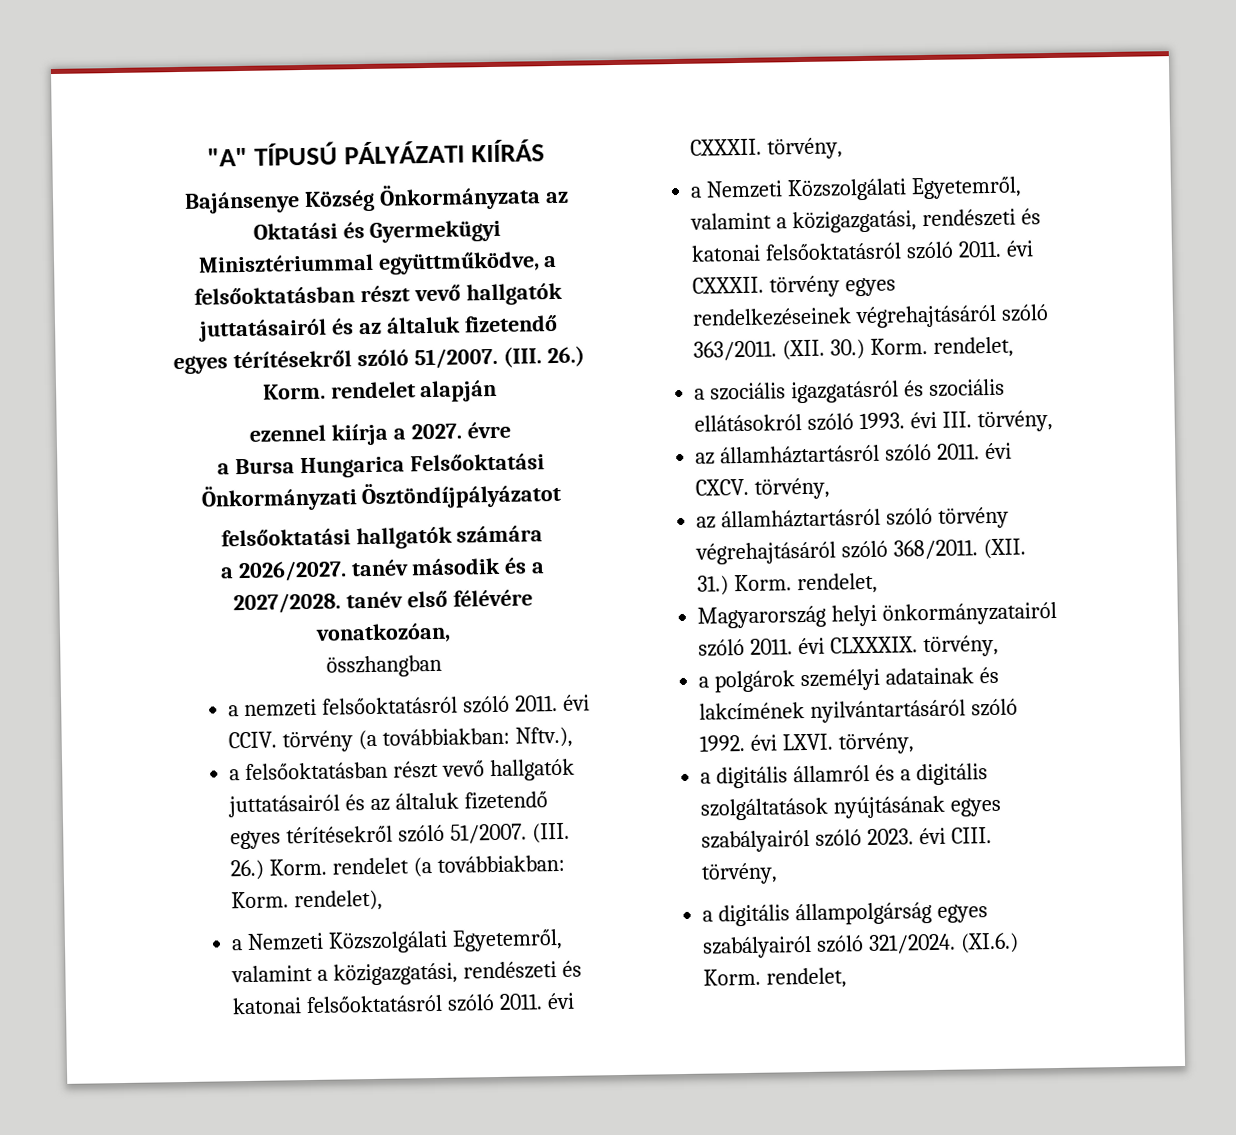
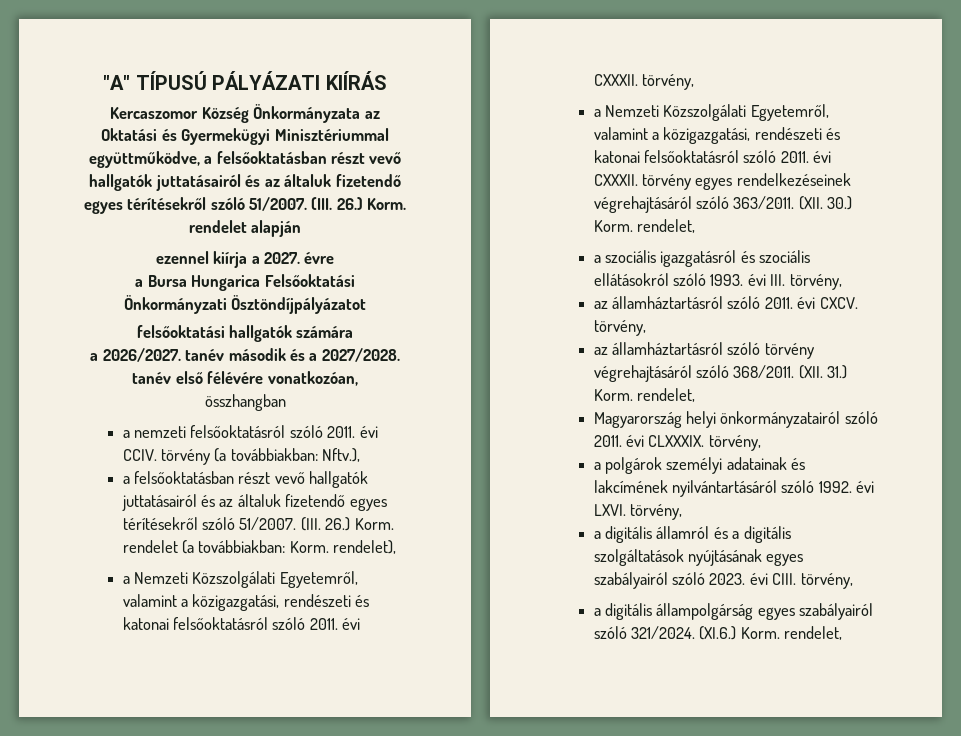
[184,191,301,214] Bajánsenye -> [110,107,199,119] Kercaszomor

